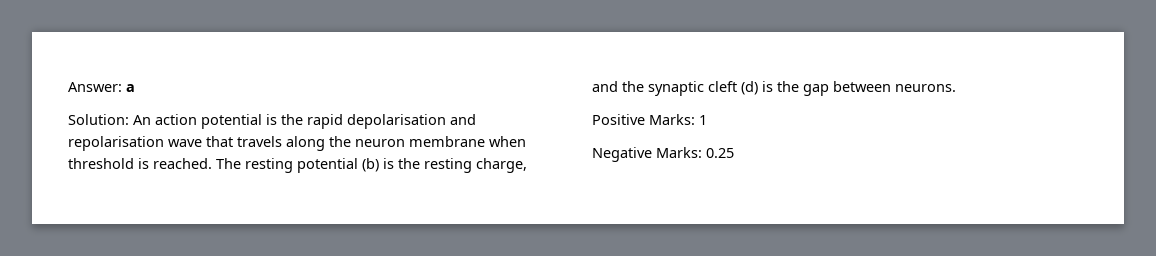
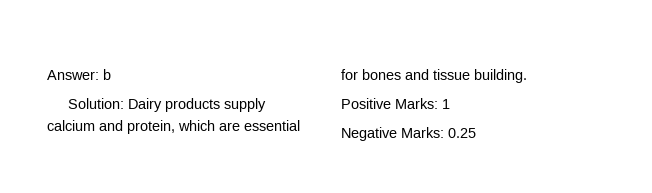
[126,84,135,92] a -> [103,69,111,80] b
[133,114,476,129] [68,136,526,151] [68,158,527,173] [592,81,956,96] An action potential is the rapid depolarisation and repolarisation wave that travels along the neuron membrane when threshold is reached. The resting potential (b) is the resting charge, and the synaptic cleft (d) is the gap between neurons. -> [127,98,266,112] [47,120,300,134] [341,69,527,83] Dairy products supply calcium and protein, which are essential for bones and tissue building.

